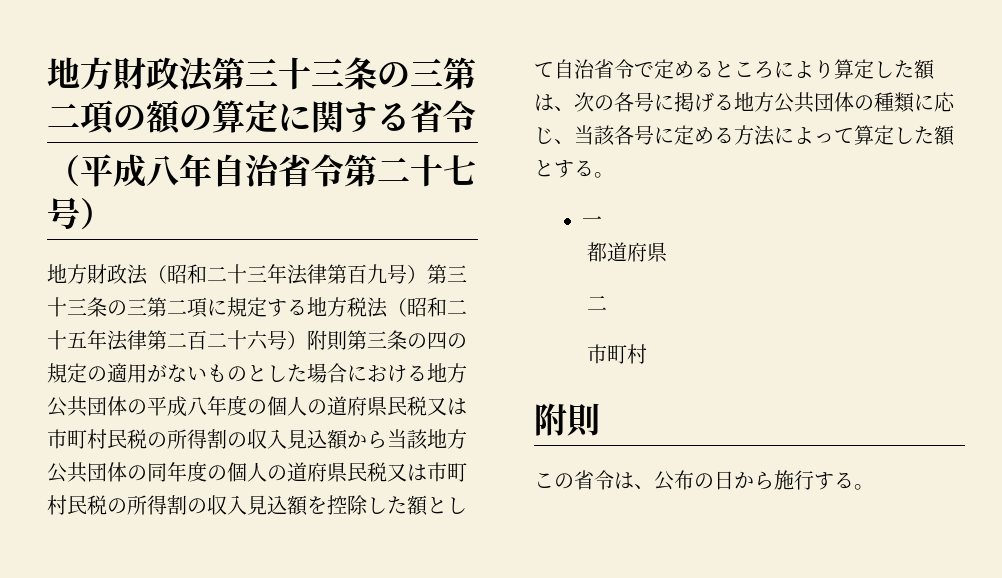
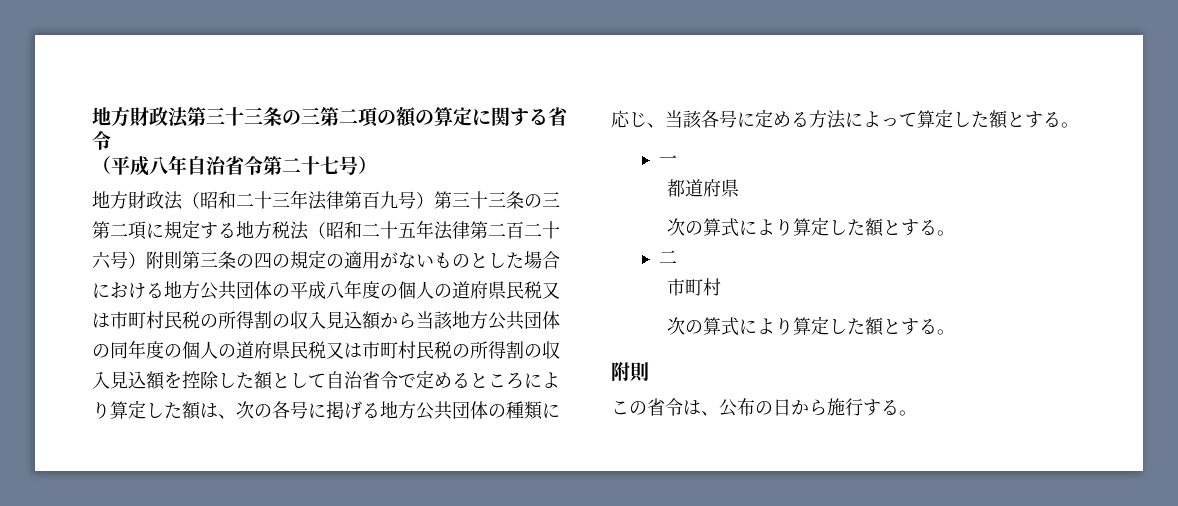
[586,295,607,311] [586,344,647,364] 二 // 市町村 -> [666,217,955,237] [658,250,677,264] [666,278,721,296] [666,316,955,336] 次の算式により算定した額とする。 // 二 // 市町村 // 次の算式により算定した額とする。

